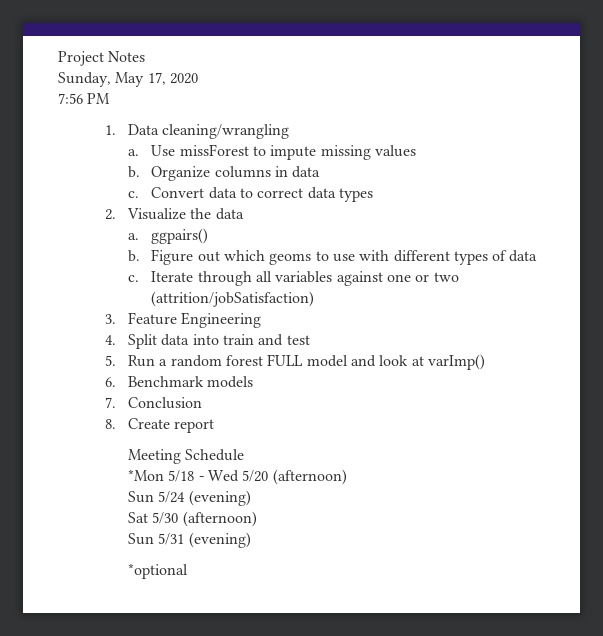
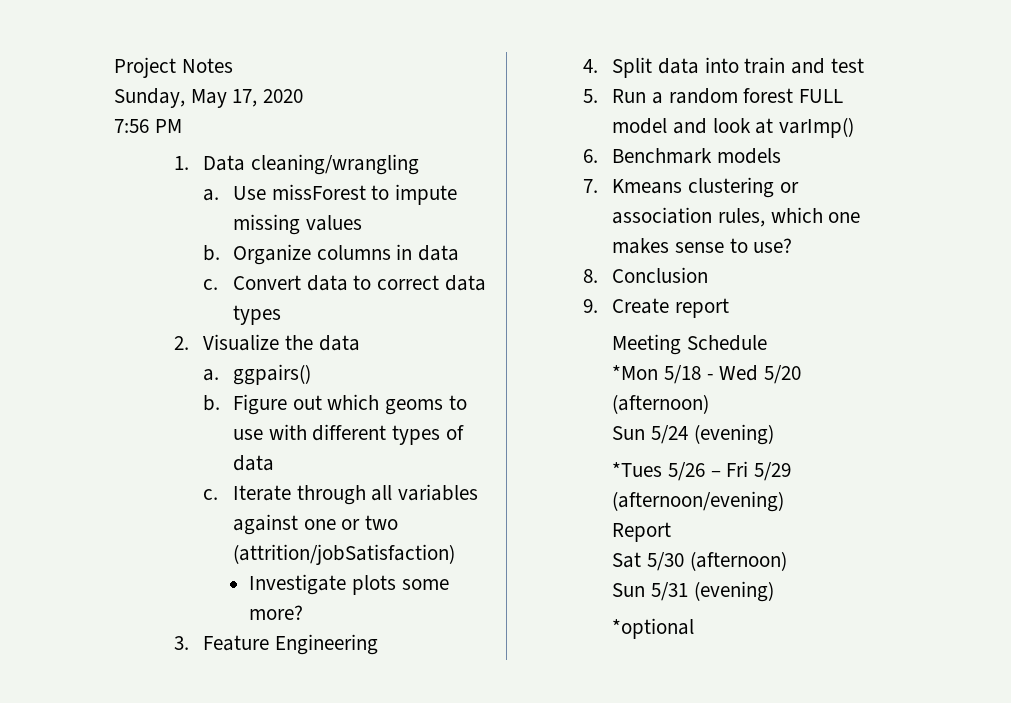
(315, 299) none -> [249,574,449,595] [249,605,304,620] // Investigate plots some more?
(116, 402) none -> [612,177,799,198] [612,207,861,227] [612,238,793,254] [582,269,598,283] Kmeans clustering or association rules, which one makes sense to use? // 8.
[104,419,116,429] 8. -> [582,299,598,313] 9.
(251, 498) none -> [612,461,791,481] [612,491,785,512] [612,522,672,542] // *Tues 5/26 – Fri 5/29 (afternoon/evening) // Report

